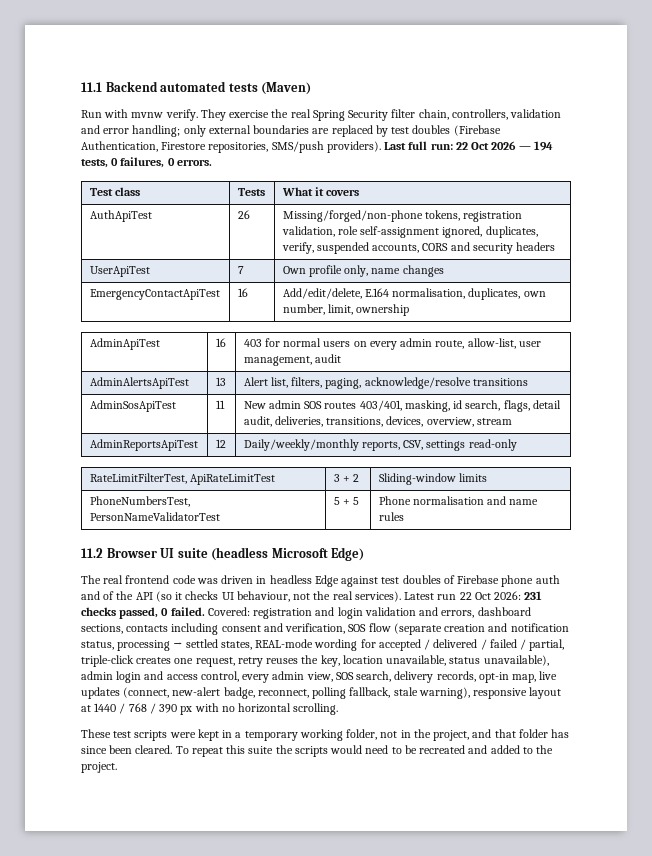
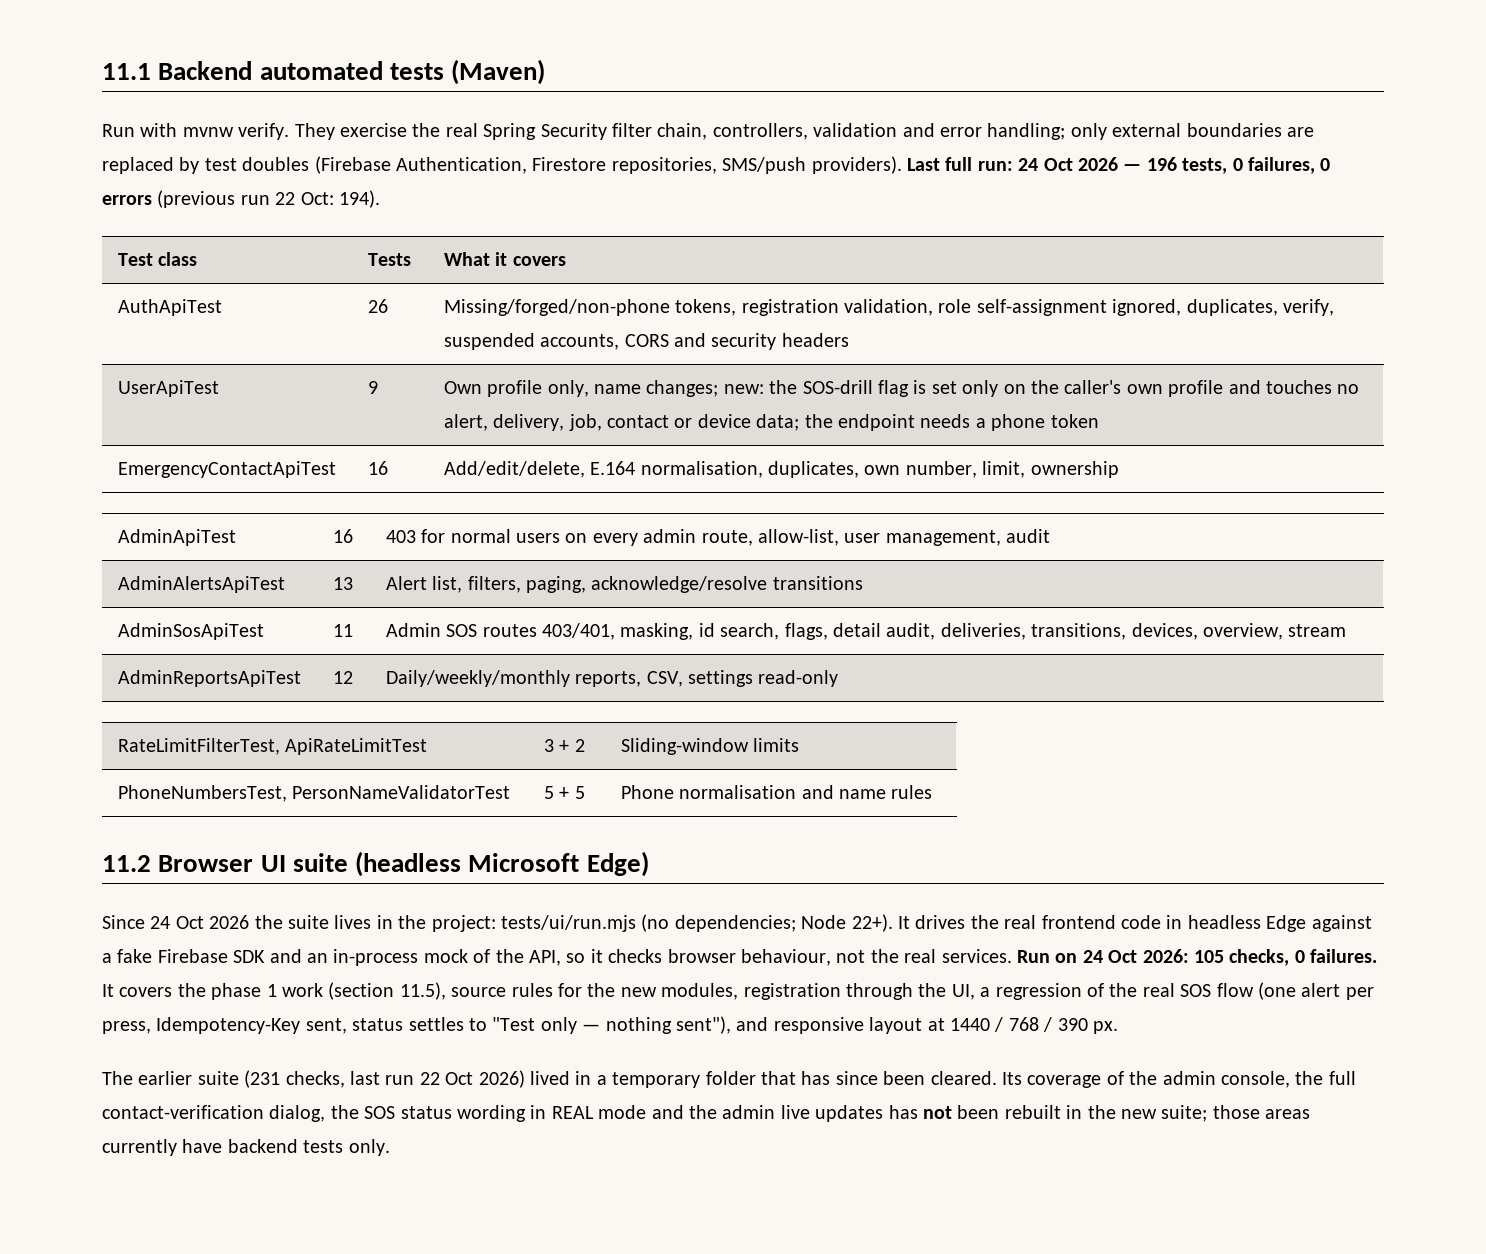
[455,142,468,150] 22 -> [1018,158,1039,171] 24
[533,141,553,151] 194 -> [1146,157,1177,171] 196
[176,159,212,166] errors. -> [102,190,380,208] errors (previous run 22 Oct: 194).
[237,266,244,274] 7 -> [367,381,378,394] 9
[402,265,444,277] changes -> [646,380,1360,397] [443,414,1099,431] changes; new: the SOS-drill flag is set only on the caller's own profile and touches no alert, delivery, job, contact or device data; the endpoint needs a phone token
[243,400,301,409] New admin -> [385,623,441,637] Admin
[81,575,101,584] The -> [102,914,999,932] Since 24 Oct 2026 the suite lives in the project: tests/ui/run.mjs (no dependencies; Node 22+). It drives the
[196,575,254,584] was driven -> (1161, 922) none
[381,575,560,587] [81,591,172,602] test doubles of Firebase phone auth and of the API (so -> [102,949,586,966] a fake Firebase SDK and an in-process mock of the API, so
[221,592,234,600] UI -> [667,949,736,963] browser
[354,591,543,602] [81,607,531,619] [81,623,569,635] [81,639,565,651] [81,655,549,667] [81,671,558,683] [81,687,470,699] services). Latest run 22 Oct 2026: 231 checks passed, 0 failed. Covered: registration and login validation and errors, dashboard sections, contacts including consent and verification, SOS flow (separate creation and notification status, processing → settled states, REAL-mode wording for accepted / delivered / failed / partial, triple-click creates one request, retry reuses the key, location unavailable, status unavailable), admin login and access control, every admin view, SOS search, delivery records, opt-in map, live updates (connect, new-alert badge, reconnect, polling fallback, stale warning), -> [941,949,1378,966] [102,982,1374,1000] [102,1016,769,1034] services. Run on 24 Oct 2026: 105 checks, 0 failures. It covers the phase 1 work (section 11.5), source rules for the new modules, registration through the UI, a regression of the real SOS flow (one alert per press, Idempotency-Key sent, status settles to "Test only — nothing sent"), and
[180,703,339,715] [81,729,570,741] [81,745,554,757] [81,762,117,773] px with no horizontal scrolling. // These test scripts were kept in a temporary working folder, not in the project, and that folder has since been cleared. To repeat this suite the scripts would need to be recreated and added to the project. -> [1092,1021,1118,1034] [102,1070,1356,1088] [102,1105,1311,1122] [102,1139,390,1156] px. // The earlier suite (231 checks, last run 22 Oct 2026) lived in a temporary folder that has since been cleared. Its coverage of the admin console, the full contact-verification dialog, the SOS status wording in REAL mode and the admin live updates has not been rebuilt in the new suite; those areas currently have backend tests only.

